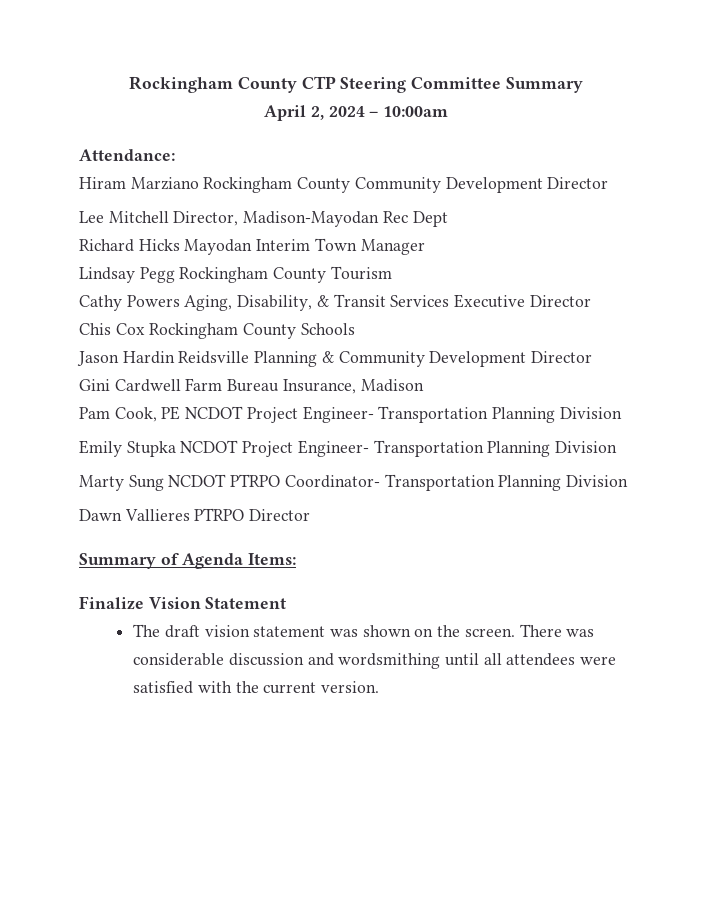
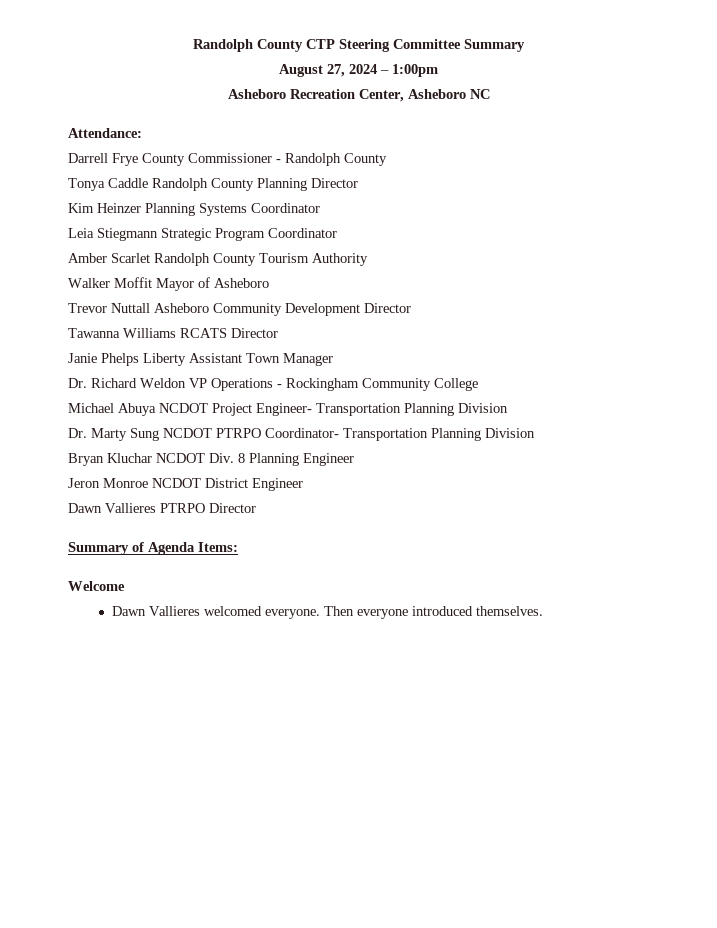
[129,76,234,93] Rockingham -> [193,39,253,52] Randolph
[264,105,448,121] [79,149,175,161] [79,177,609,193] [79,211,448,227] [79,238,425,255] [79,266,392,283] [79,294,591,311] [79,323,355,339] [77,351,593,367] [79,378,424,394] [79,406,622,423] [79,440,618,457] April 2, 2024 – 10:00am // Attendance: // Hiram Marziano Rockingham County Community Development Director // Lee Mitchell Director, Madison-Mayodan Rec Dept // Richard Hicks Mayodan Interim Town Manager // Lindsay Pegg Rockingham County Tourism // Cathy Powers Aging, Disability, & Transit Services Executive Director // Chis Cox Rockingham County Schools // Jason Hardin Reidsville Planning & Community Development Director // Gini Cardwell Farm Bureau Insurance, Madison // Pam Cook, PE NCDOT Project Engineer- Transportation Planning Division // Emily Stupka NCDOT Project Engineer- Transportation Planning Division // -> [279,64,438,77] [227,89,490,102] [68,128,142,138] [68,153,387,166] [68,178,358,191] [68,203,320,216] [68,228,337,241] [68,253,368,266] [68,277,269,291] [68,303,411,316] [68,328,278,338] [68,353,333,366] [68,378,478,391] [68,403,508,416] [68,428,87,438] August 27, 2024 – 1:00pm // Asheboro Recreation Center, Asheboro NC // Attendance: // Darrell Frye County Commissioner - Randolph County // Tonya Caddle Randolph County Planning Director // Kim Heinzer Planning Systems Coordinator // Leia Stiegmann Strategic Program Coordinator // Amber Scarlet Randolph County Tourism Authority // Walker Moffit Mayor of Asheboro // Trevor Nuttall Asheboro Community Development Director // Tawanna Williams RCATS Director // Janie Phelps Liberty Assistant Town Manager // Dr. Richard Weldon VP Operations - Rockingham Community College // Michael Abuya NCDOT Project Engineer- Transportation Planning Division // Dr.
(629, 481) none -> [68,453,354,466] [68,478,303,491] // Bryan Kluchar NCDOT Div. 8 Planning Engineer // Jeron Monroe NCDOT District Engineer
[79,596,287,610] [133,624,595,638] [133,653,617,669] [133,681,379,694] Finalize Vision Statement // The draft vision statement was shown on the screen. There was considerable discussion and wordsmithing until all attendees were satisfied with the current version. -> [68,581,125,591] [111,606,543,619] Welcome // Dawn Vallieres welcomed everyone. Then everyone introduced themselves.

